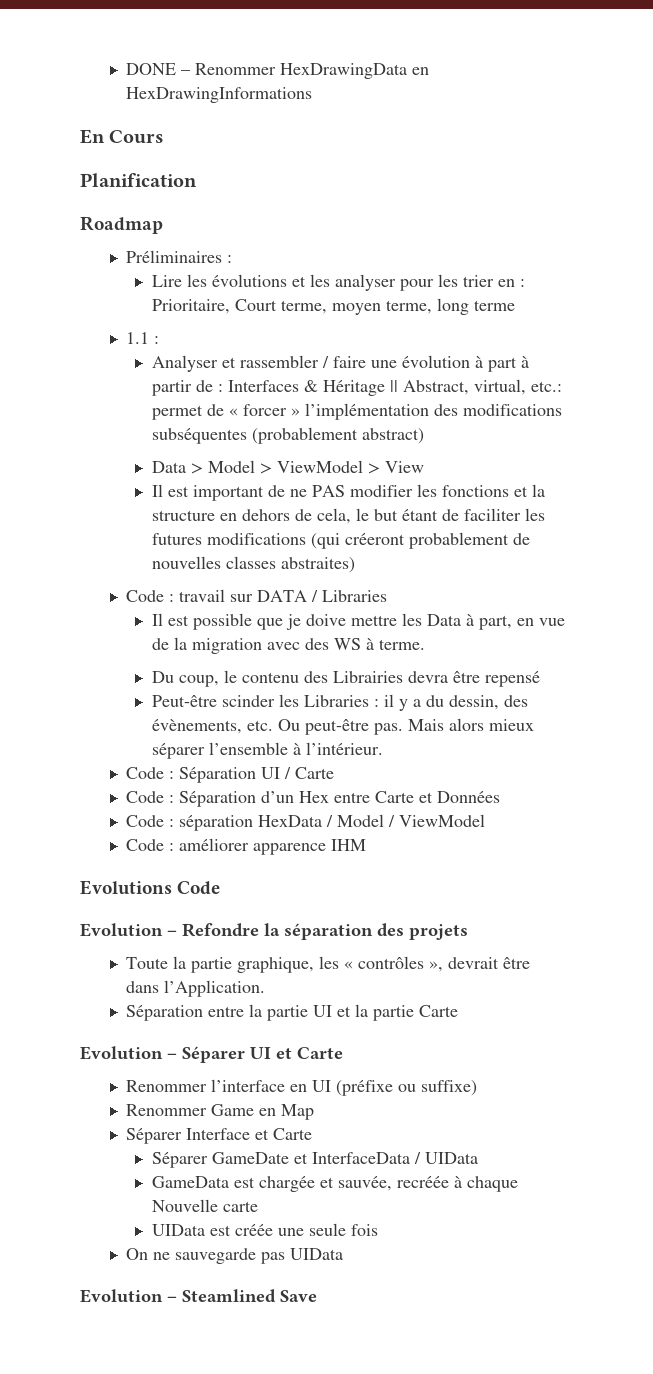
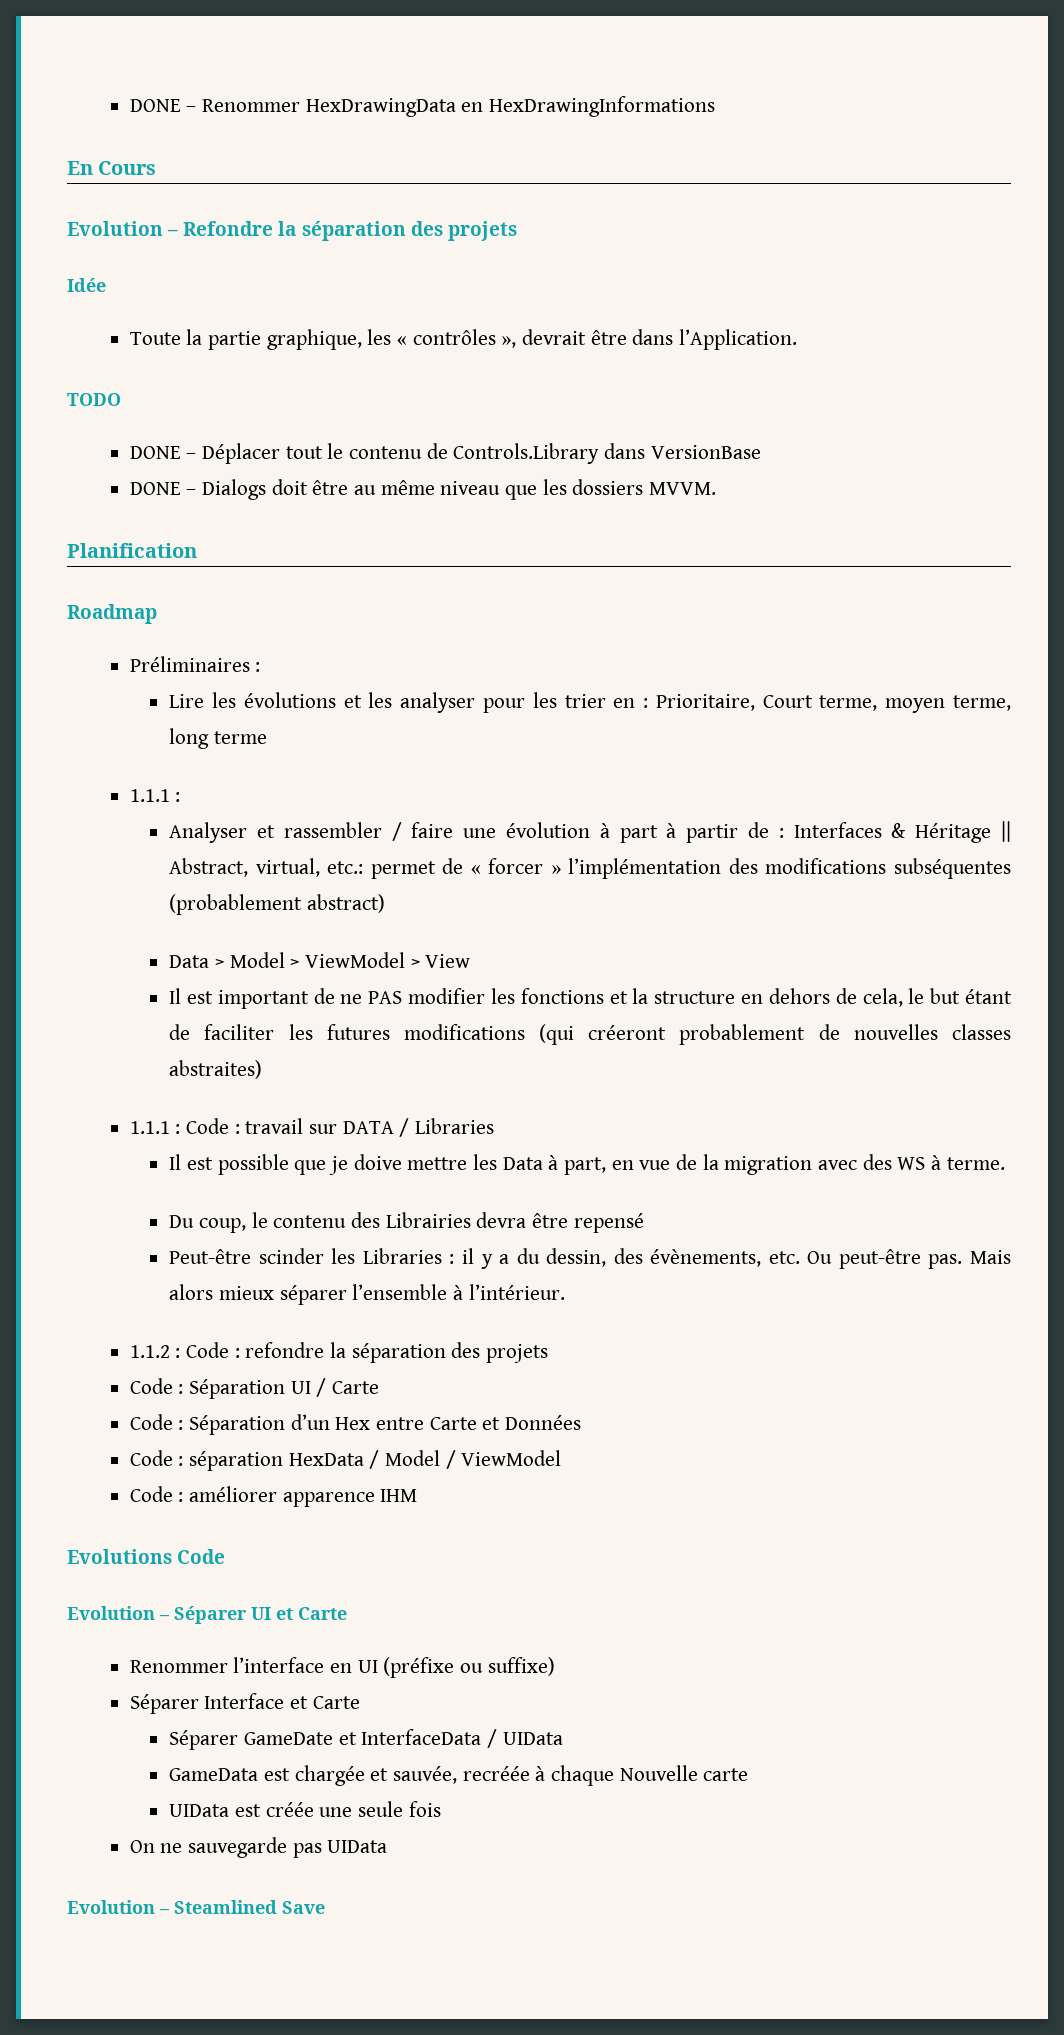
(165, 137) none -> [67,221,517,241] [67,278,106,292] [129,329,798,350] [67,393,121,406] [129,443,761,464] [129,479,717,500] // Evolution – Refondre la séparation des projets // Idée // Toute la partie graphique, les « contrôles », devrait être dans l’Application. // TODO // DONE – Déplacer tout le contenu de Controls.Library dans VersionBase // DONE – Dialogs doit être au même niveau que les dossiers MVVM.
[125,332,149,344] 1.1 -> [129,789,170,802] 1.1.1
(355, 565) none -> [129,1121,181,1134] 1.1.1 :
(383, 748) none -> [129,1342,549,1363] // 1.1.2 : Code : refondre la séparation des projets
[80,923,468,940] [125,956,530,973] [125,980,265,997] [125,1004,458,1021] // Evolution – Refondre la séparation des projets // Toute la partie graphique, les « contrôles », devrait être dans l’Application. // Séparation entre la partie UI et la partie Carte -> (226, 1556) none
[125,1104,314,1120] // Renommer Game en Map -> (555, 1666) none

